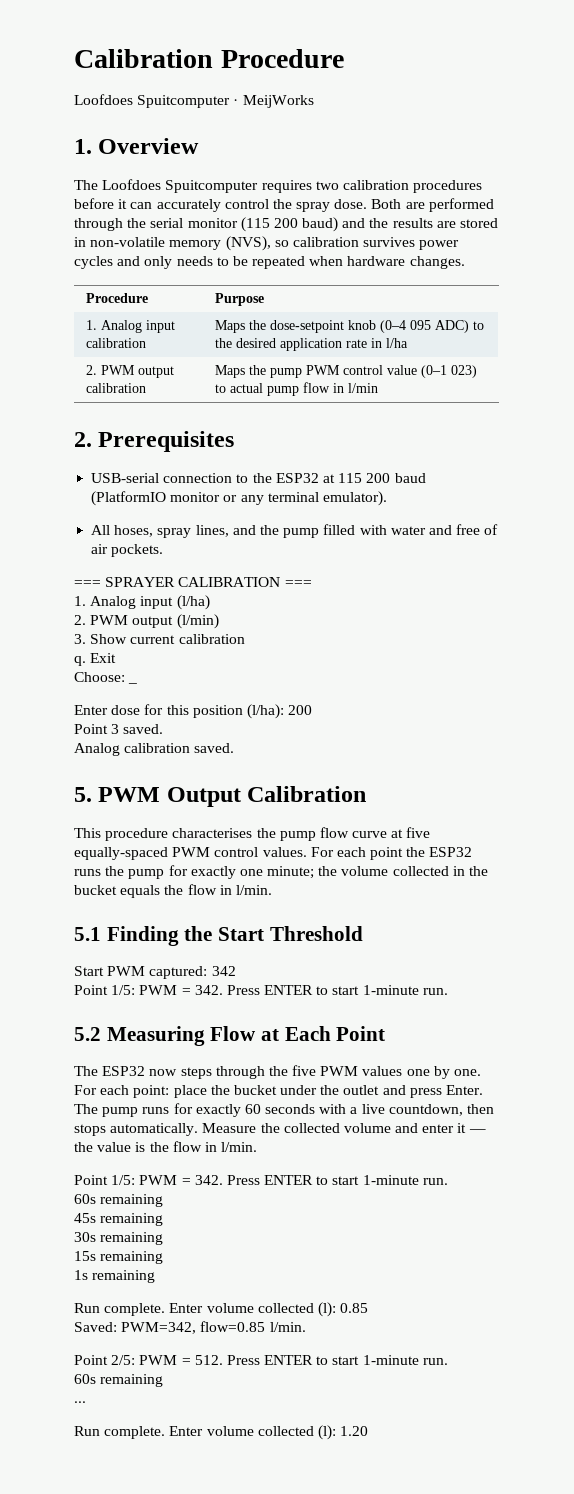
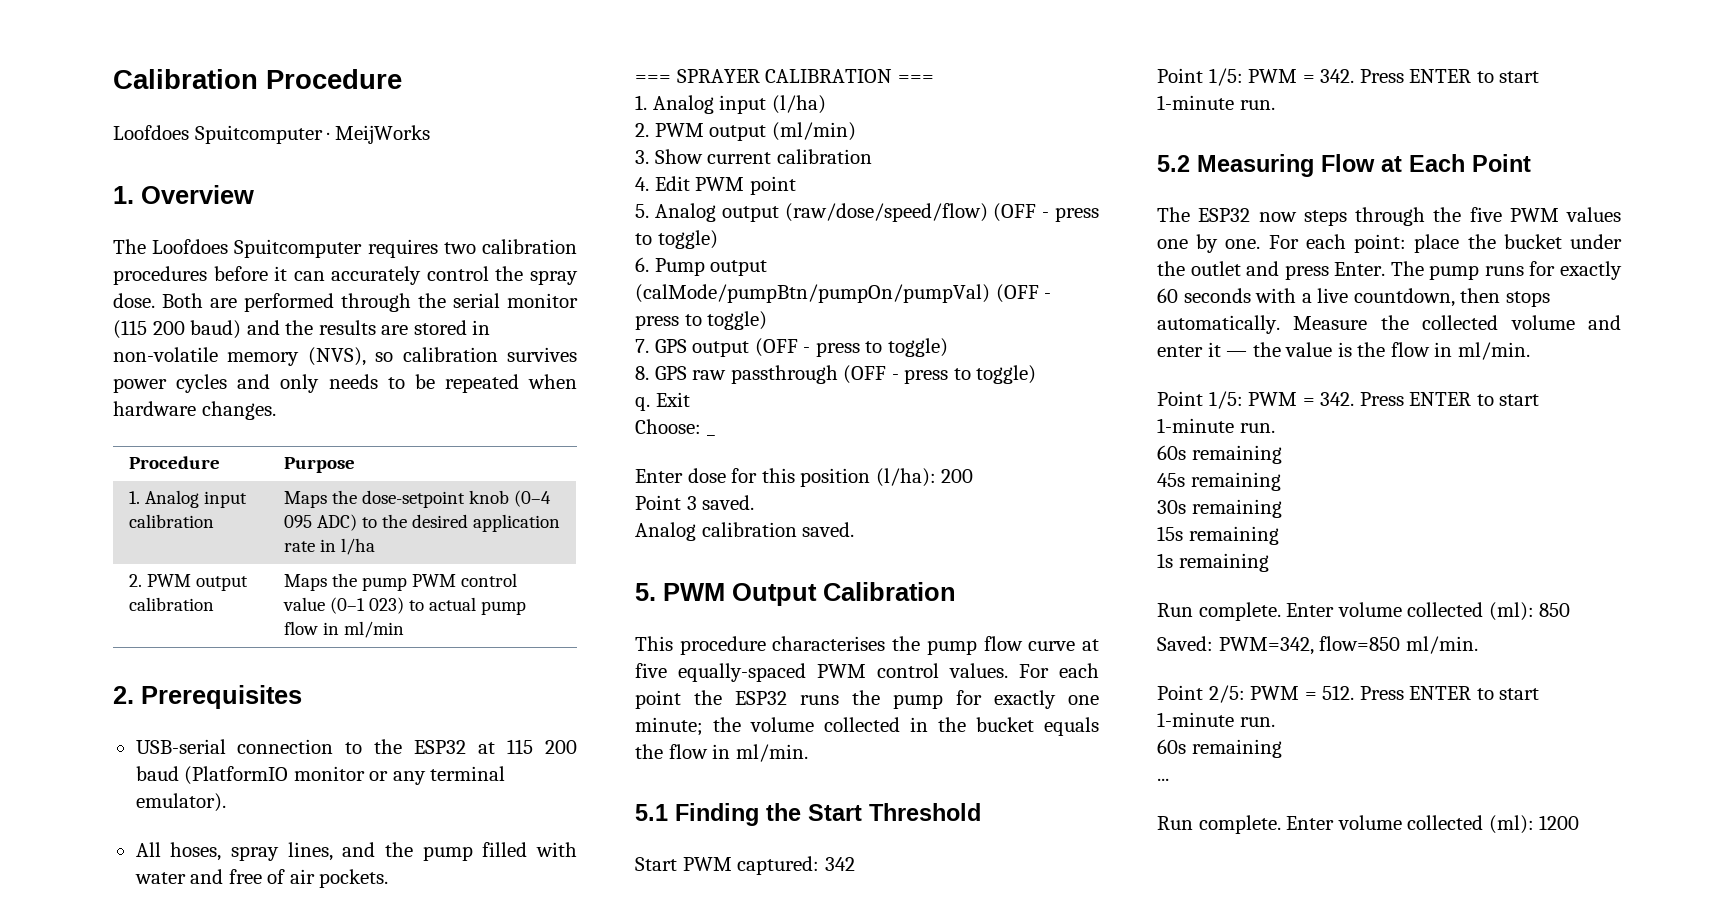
[348,383,379,393] l/min -> [343,621,404,638] ml/min
[176,614,219,629] (l/min) -> [771,122,856,141] (ml/min)
(245, 639) none -> [635,176,796,195] [635,203,1099,222] [635,230,718,249] [635,257,768,276] [635,284,1052,303] [635,311,768,330] [635,338,948,357] [635,365,1037,384] // 4. Edit PWM point // 5. Analog output (raw/dose/speed/flow) (OFF - press to toggle) // 6. Pump output (calMode/pumpBtn/pumpOn/pumpVal) (OFF - press to toggle) // 7. GPS output (OFF - press to toggle) // 8. GPS raw passthrough (OFF - press to toggle)
[235,885,272,895] l/min. -> [735,744,808,762] ml/min.
[221,1142,258,1152] l/min. -> [1457,342,1530,360] ml/min.
[317,1302,369,1317] (l): 0.85 -> [1488,602,1571,621] (ml): 850
[200,1321,306,1332] flow=0.85 l/min. -> [1319,636,1478,654] flow=850 ml/min.
[317,1425,369,1440] (l): 1.20 -> [1488,815,1580,834] (ml): 1200

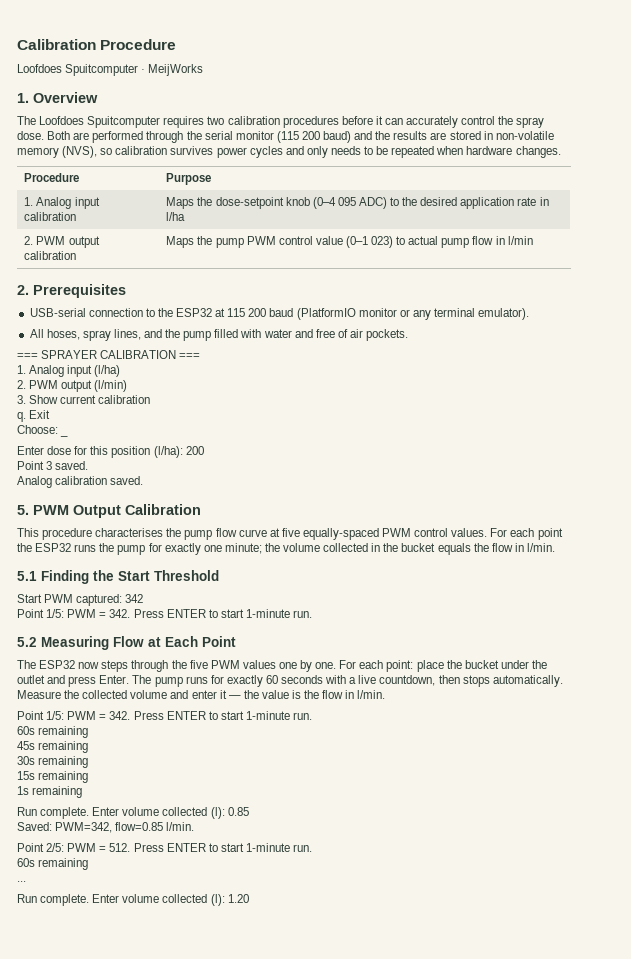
[343,621,404,638] ml/min -> [507,236,533,245] l/min
[771,122,856,141] (ml/min) -> [94,380,128,392] (l/min)
[635,176,796,195] [635,203,1099,222] [635,230,718,249] [635,257,768,276] [635,284,1052,303] [635,311,768,330] [635,338,948,357] [635,365,1037,384] // 4. Edit PWM point // 5. Analog output (raw/dose/speed/flow) (OFF - press to toggle) // 6. Pump output (calMode/pumpBtn/pumpOn/pumpVal) (OFF - press to toggle) // 7. GPS output (OFF - press to toggle) // 8. GPS raw passthrough (OFF - press to toggle) -> (151, 399) none
[735,744,808,762] ml/min. -> [526,543,555,552] l/min.
[1457,342,1530,360] ml/min. -> [357,690,386,699] l/min.
[1488,602,1571,621] (ml): 850 -> [210,807,249,819] (l): 0.85
[1319,636,1478,654] flow=850 ml/min. -> [115,822,195,831] flow=0.85 l/min.
[1488,815,1580,834] (ml): 1200 -> [210,894,249,906] (l): 1.20

